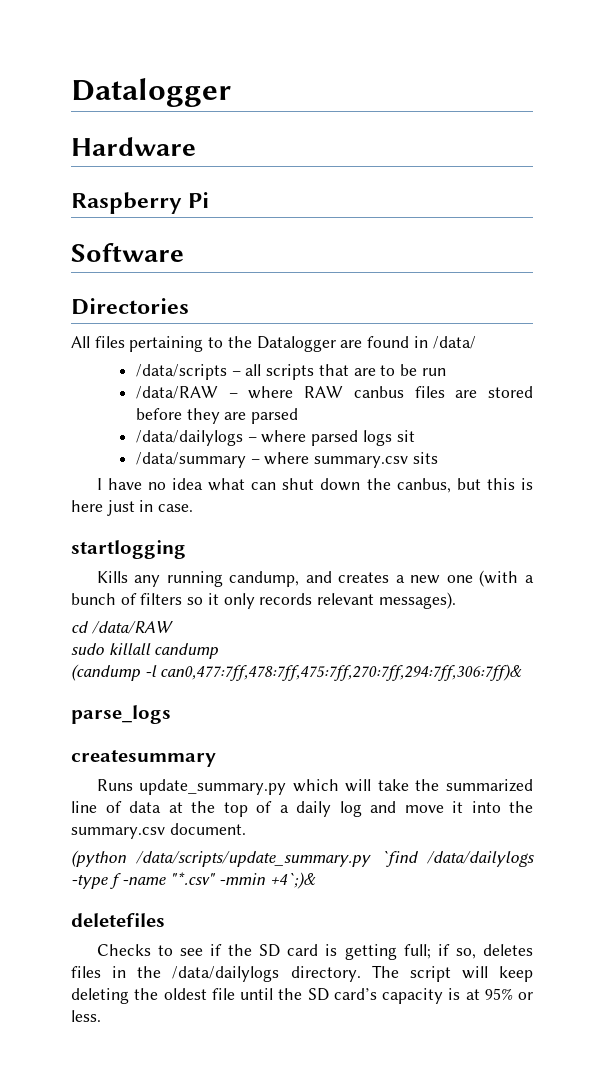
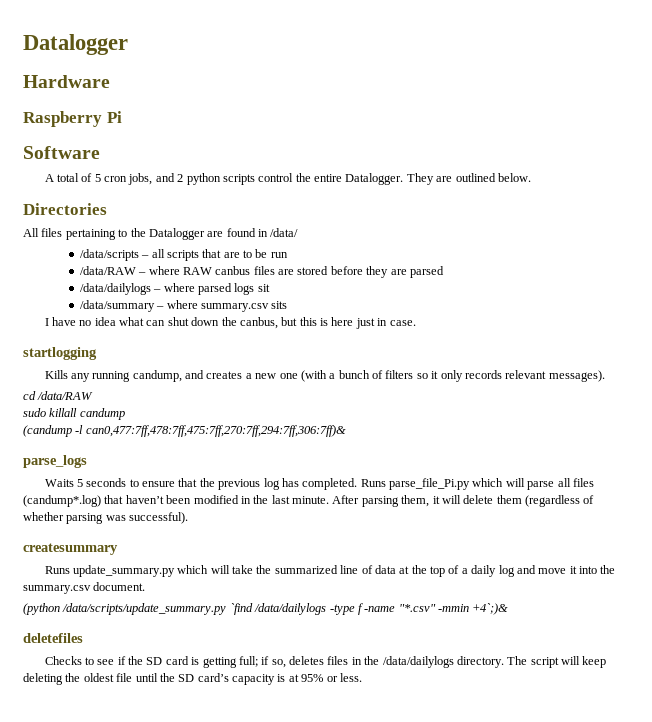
(184, 252) none -> [44,173,531,185] // A total of 5 cron jobs, and 2 python scripts control the entire Datalogger. They are outlined below.
(171, 714) none -> [44,478,594,490] [23,495,595,507] [23,512,189,524] // Waits 5 seconds to ensure that the previous log has completed. Runs parse_file_Pi.py which will parse all files (candump*.log) that haven’t been modified in the last minute. After parsing them, it will delete them (regardless of whether parsing was successful).

